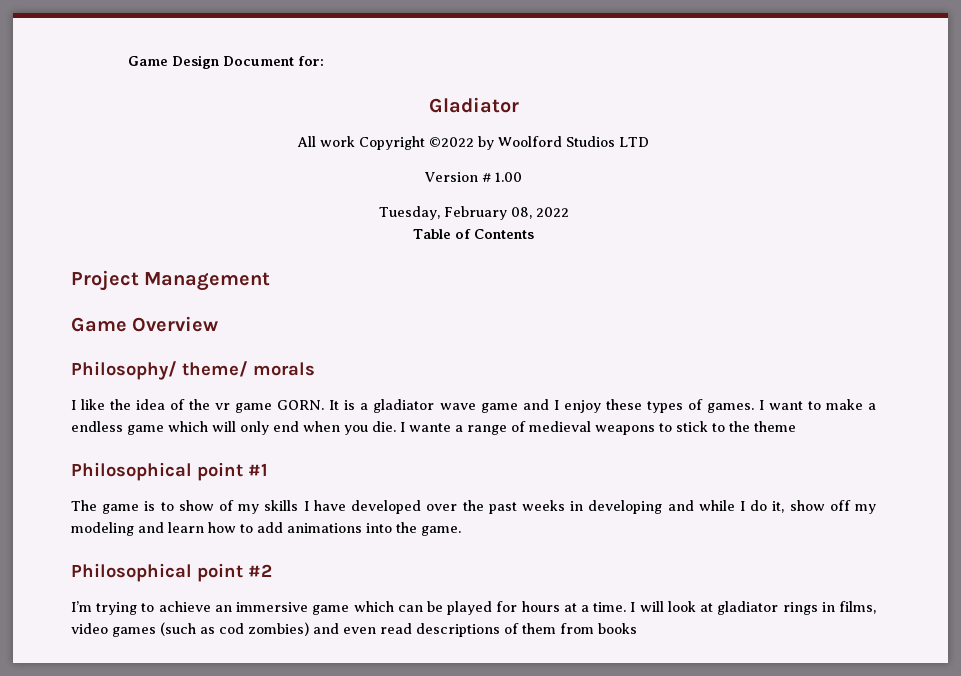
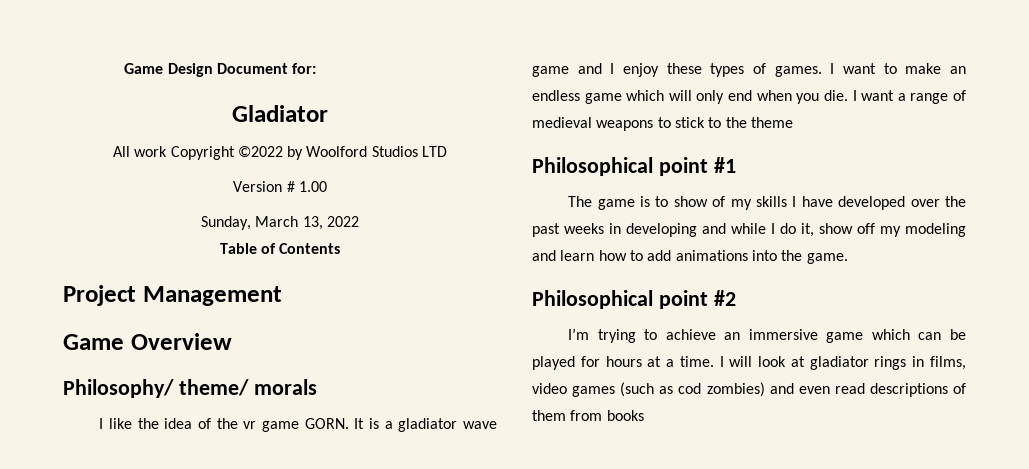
[378,206,532,220] Tuesday, February 08, -> [201,216,323,230] Sunday, March 13,
[868,403,877,410] a -> [950,66,966,74] an
[409,423,451,432] wante -> [861,90,895,101] want

